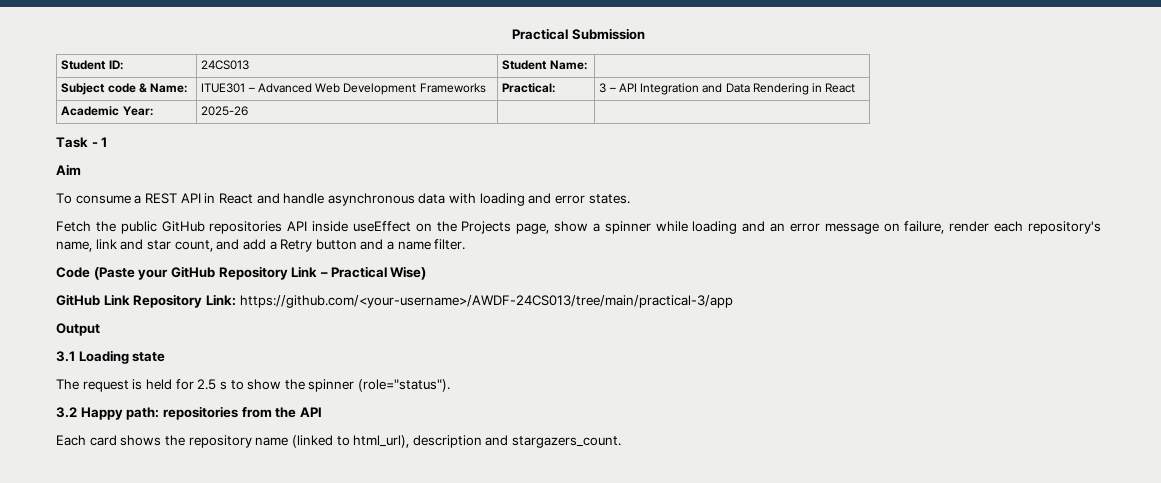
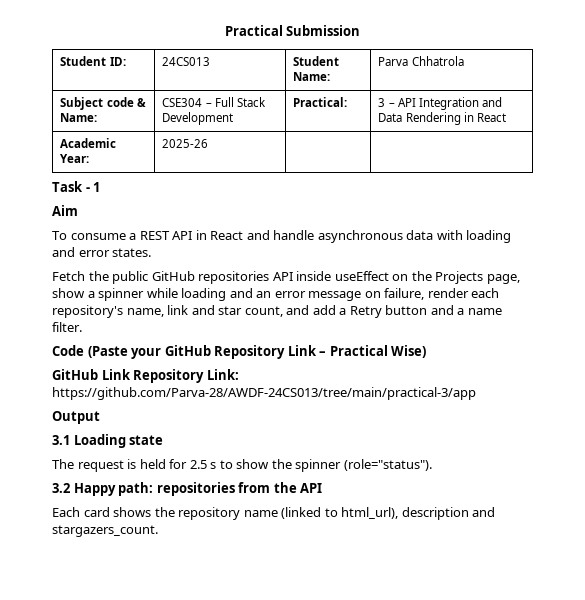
(587, 65) none -> [378,56,464,66] Parva Chhatrola
[201,83,341,93] ITUE301 – Advanced Web -> [162,97,266,107] CSE304 – Full Stack
[419,83,486,93] Frameworks -> (234, 118) none
[239,295,733,308] https://github.com/<your-username>/AWDF-24CS013/tree/main/practical-3/app -> [52,387,476,400] https://github.com/Parva-28/AWDF-24CS013/tree/main/practical-3/app

